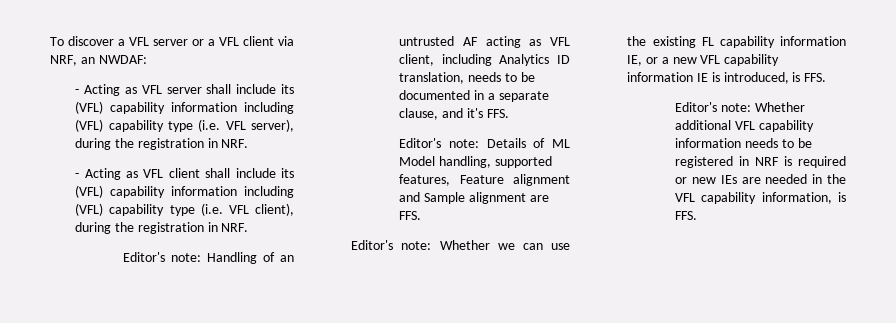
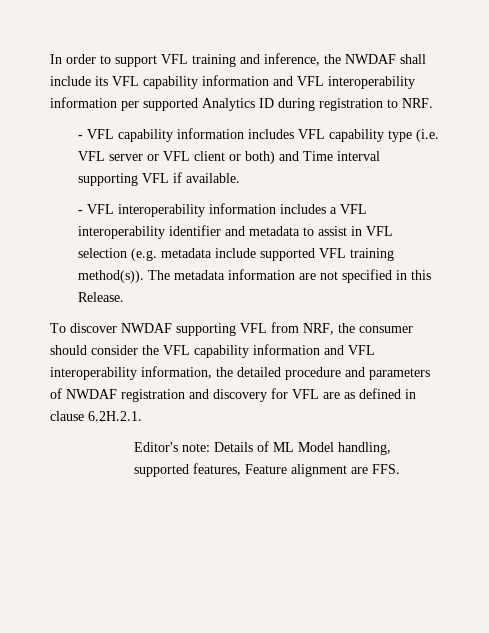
[50,36,294,46] [50,55,147,66] [75,84,294,96] [75,101,294,114] [75,119,294,132] [75,138,249,150] [75,168,294,180] [75,185,294,198] [75,203,294,216] [75,222,249,234] [123,252,294,264] [399,36,570,48] [399,54,570,66] [399,72,535,84] [399,90,549,102] [399,108,509,120] To discover a VFL server or a VFL client via NRF, an NWDAF: // - Acting as VFL server shall include its (VFL) capability information including (VFL) capability type (i.e. VFL server), during the registration in NRF. // - Acting as VFL client shall include its (VFL) capability information including (VFL) capability type (i.e. VFL client), during the registration in NRF. // Editor's note: Handling of an untrusted AF acting as VFL client, including Analytics ID translation, needs to be documented in a separate clause, and it's FFS. -> [50,53,426,67] [50,75,415,89] [50,97,433,111] [77,128,439,142] [77,151,380,164] [77,172,240,186] [77,203,367,217] [77,225,393,239] [77,248,394,261] [77,269,431,283] [77,292,124,302] [50,322,413,336] [50,344,375,358] [50,366,430,380] [50,388,416,402] [50,411,142,421] In order to support VFL training and inference, the NWDAF shall include its VFL capability information and VFL interoperability information per supported Analytics ID during registration to NRF. // - VFL capability information includes VFL capability type (i.e. VFL server or VFL client or both) and Time interval supporting VFL if available. // - VFL interoperability information includes a VFL interoperability identifier and metadata to assist in VFL selection (e.g. metadata include supported VFL training method(s)). The metadata information are not specified in this Release. // To discover NWDAF supporting VFL from NRF, the consumer should consider the VFL capability information and VFL interoperability information, the detailed procedure and parameters of NWDAF registration and discovery for VFL are as defined in clause 6.2H.2.1.
[399,192,526,204] and Sample alignment -> (347, 470) none
[351,240,570,250] [627,36,846,48] [627,54,780,66] [627,72,827,84] [675,102,805,112] [675,120,814,132] [675,138,812,148] [675,156,846,168] [675,174,846,184] [675,192,846,204] [675,211,698,220] // Editor's note: Whether we can use the existing FL capability information IE, or a new VFL capability information IE is introduced, is FFS. // Editor's note: Whether additional VFL capability information needs to be registered in NRF is required or new IEs are needed in the VFL capability information, is FFS. -> (400, 469) none

